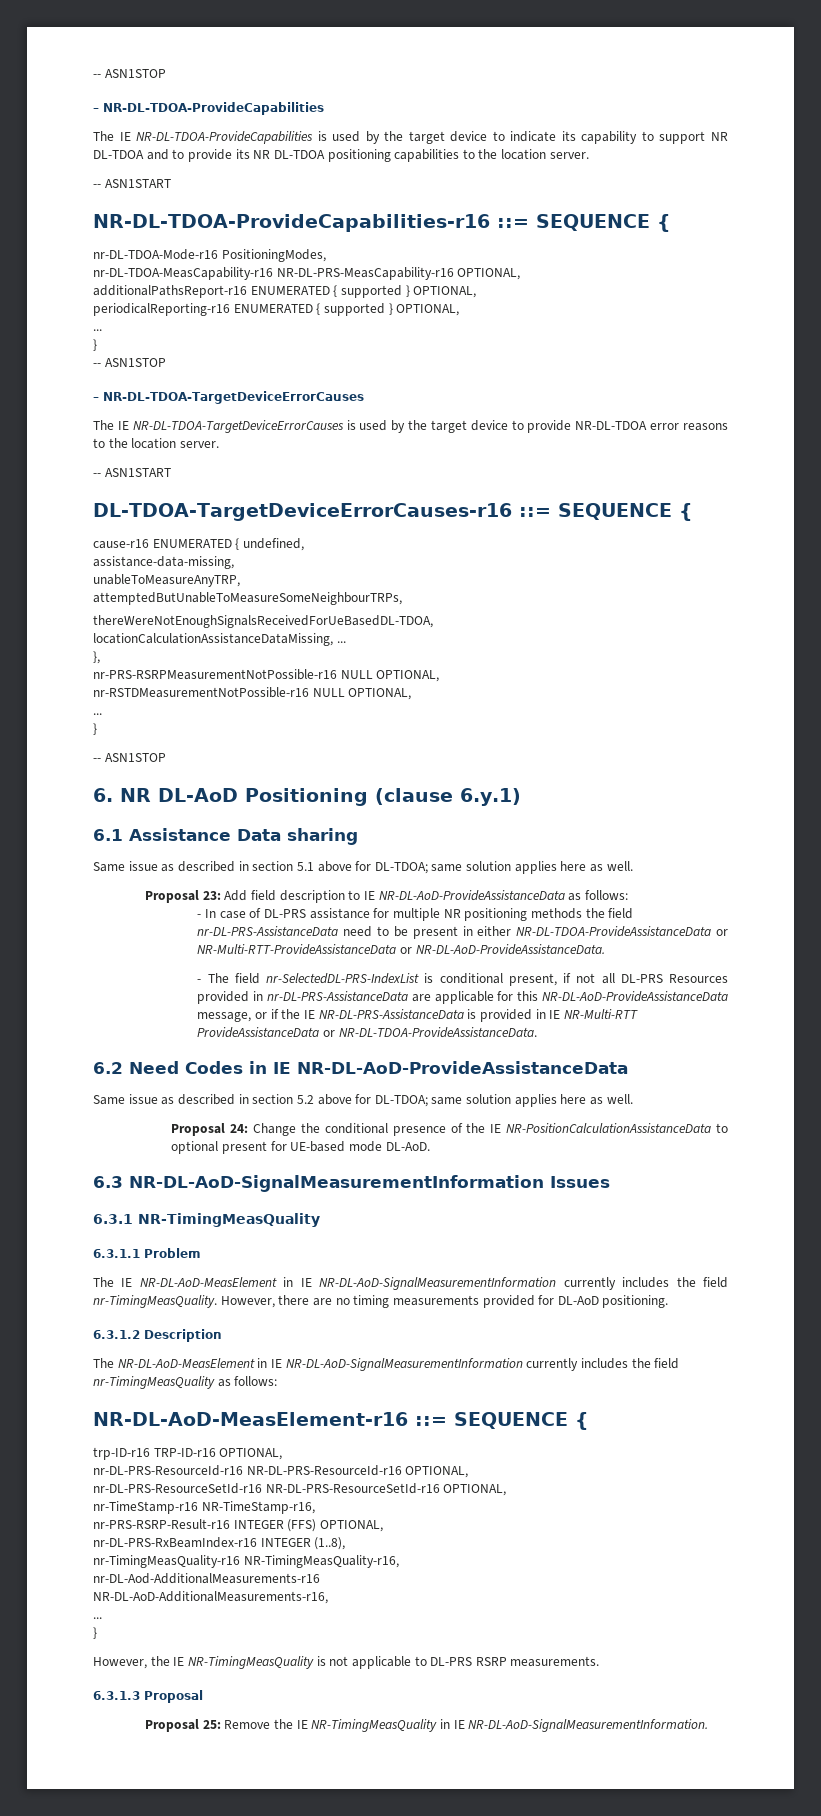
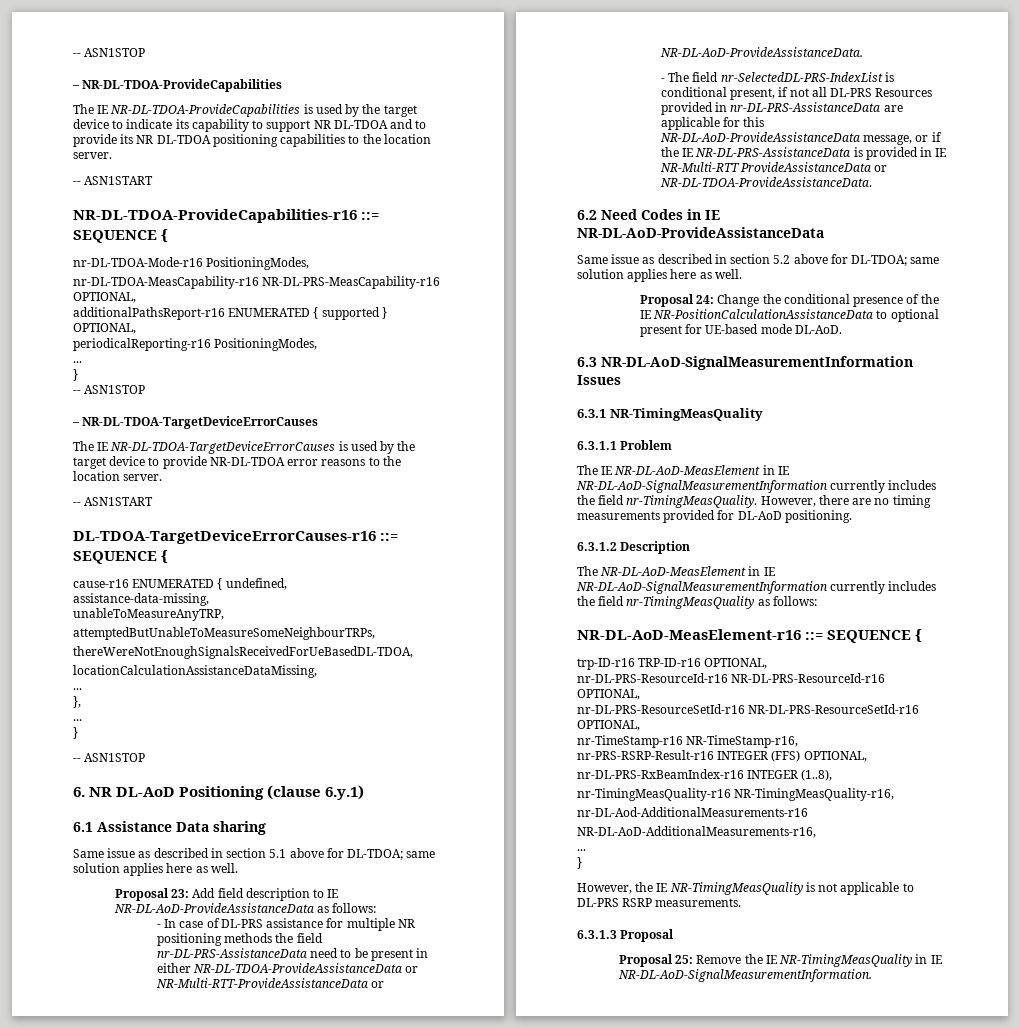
[233,303,460,316] ENUMERATED { supported } OPTIONAL, -> [214,338,318,351] PositioningModes,
(333, 639) none -> (317, 671) //
[93,669,440,682] [93,687,412,700] // nr-PRS-RSRPMeasurementNotPossible-r16 NULL OPTIONAL, // nr-RSTDMeasurementNotPossible-r16 NULL OPTIONAL, -> (81, 702) none

